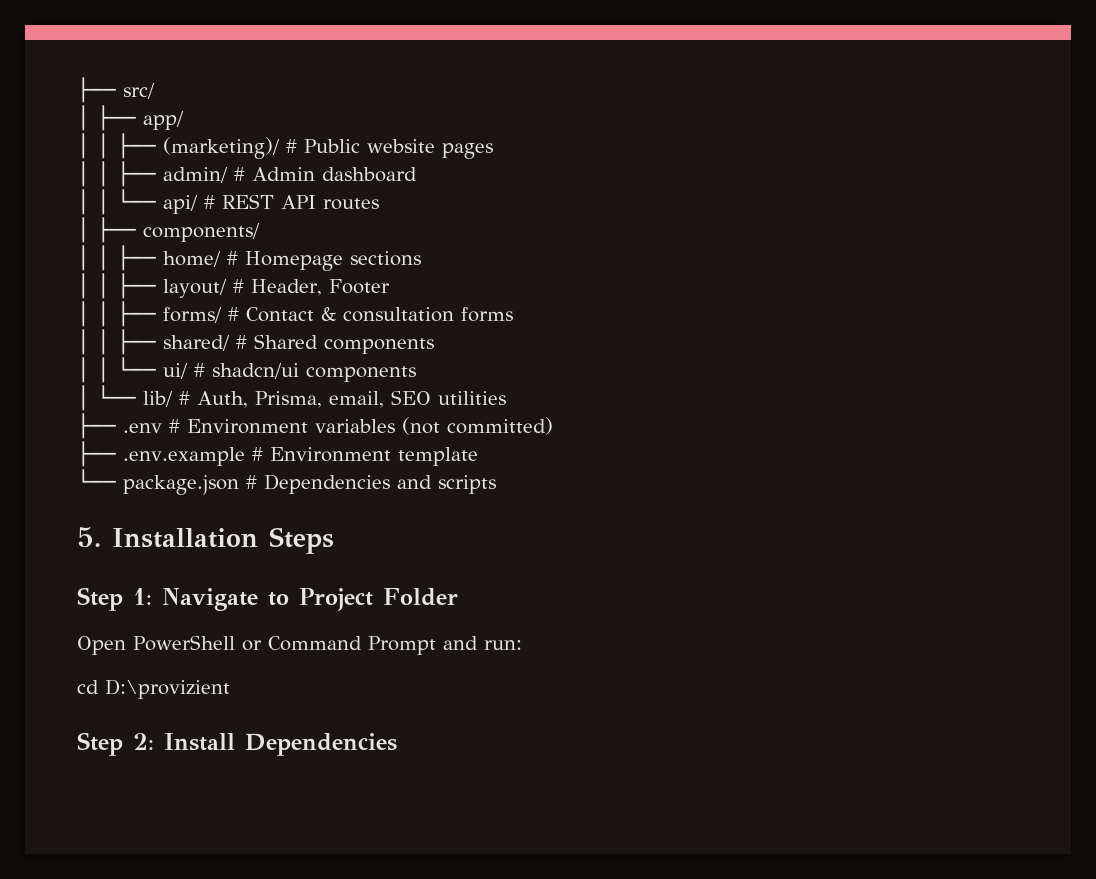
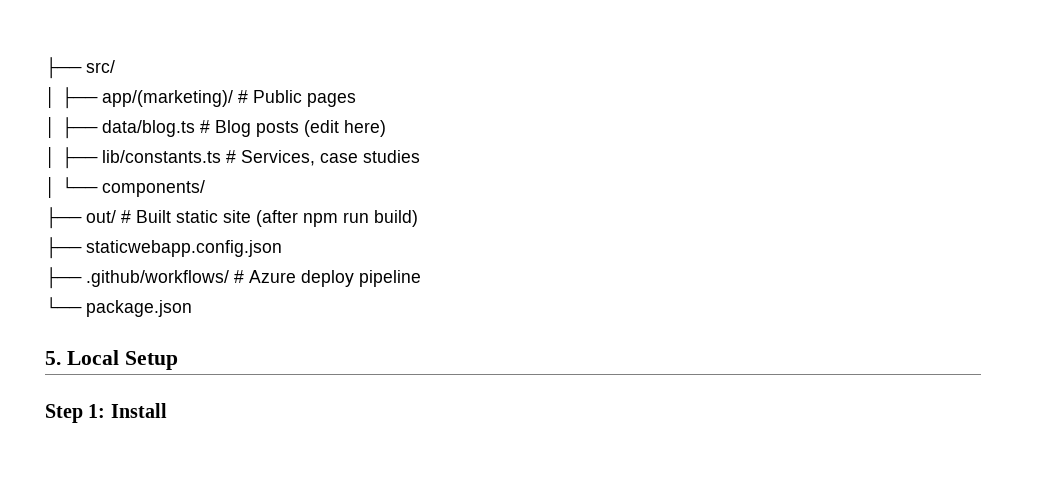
[143,111,184,130] [77,133,280,159] app/ // │ │ ├── (marketing)/ -> [102,90,233,107] app/(marketing)/
[367,139,435,153] website -> (302, 96) none
[97,161,417,187] [77,189,379,215] [77,217,260,243] [77,245,421,271] [77,273,390,299] [77,301,513,327] [77,329,434,355] [77,357,416,383] [77,385,506,411] [77,413,553,439] [77,441,478,467] [77,469,496,495] │ ├── admin/ # Admin dashboard // │ │ └── api/ # REST API routes // │ ├── components/ // │ │ ├── home/ # Homepage sections // │ │ ├── layout/ # Header, Footer // │ │ ├── forms/ # Contact & consultation forms // │ │ ├── shared/ # Shared components // │ │ └── ui/ # shadcn/ui components // │ └── lib/ # Auth, Prisma, email, SEO utilities // ├── .env # Environment variables (not committed) // ├── .env.example # Environment template // └── package.json # Dependencies and scripts -> [61,117,386,139] [45,147,420,169] [45,177,205,198] [45,207,418,229] [45,237,282,259] [45,267,421,289] [45,297,192,317] ├── data/blog.ts # Blog posts (edit here) // │ ├── lib/constants.ts # Services, case studies // │ └── components/ // ├── out/ # Built static site (after npm run build) // ├── staticwebapp.config.json // ├── .github/workflows/ # Azure deploy pipeline // └── package.json
[112,527,334,554] Installation Steps -> [66,350,178,370] Local Setup
[162,588,458,611] [77,635,522,655] [77,679,230,699] [77,732,397,756] Navigate to Project Folder // Open PowerShell or Command Prompt and run: // cd D:\provizient // Step 2: Install Dependencies -> [110,403,167,418] Install

